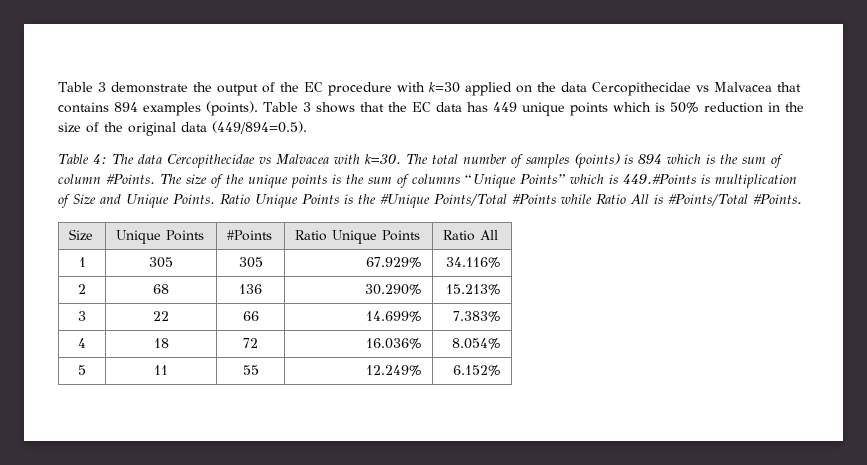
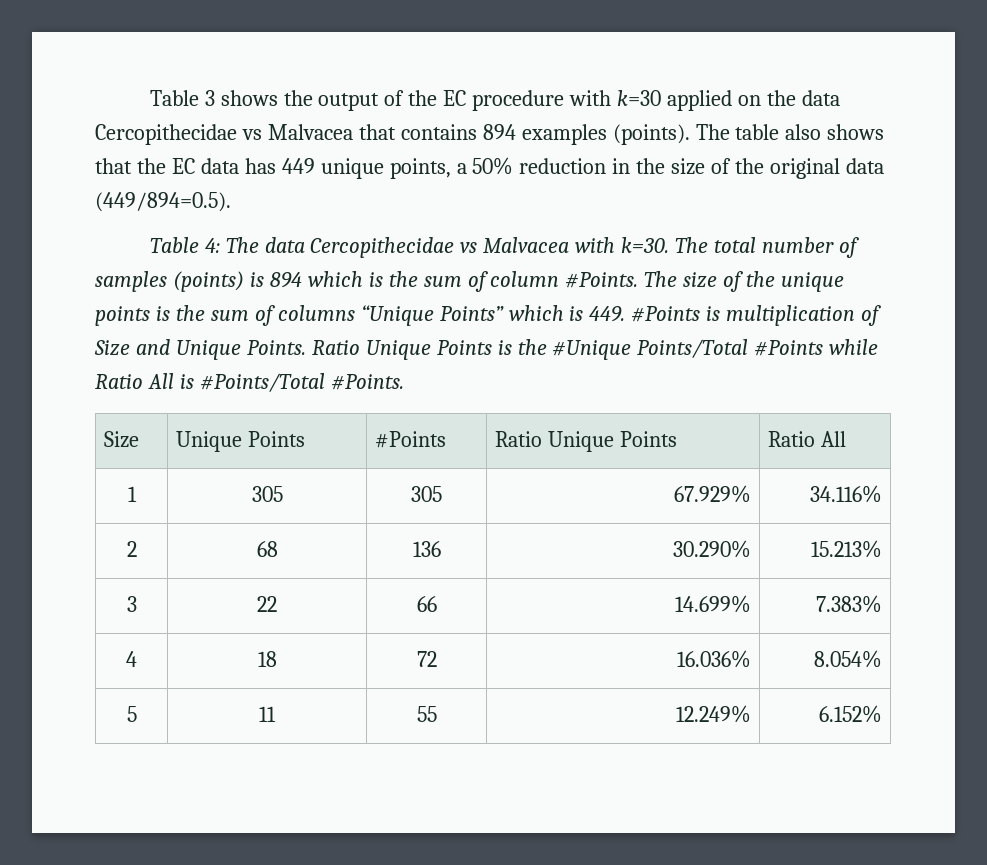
[58,82,188,93] Table 3 demonstrate -> [149,90,278,106] Table 3 shows
[263,102,311,112] Table 3 -> [695,124,822,140] The table also
[569,102,665,116] points which is -> [389,158,467,179] points, a
[623,174,696,184] 449.#Points -> [589,306,701,322] 449. #Points

